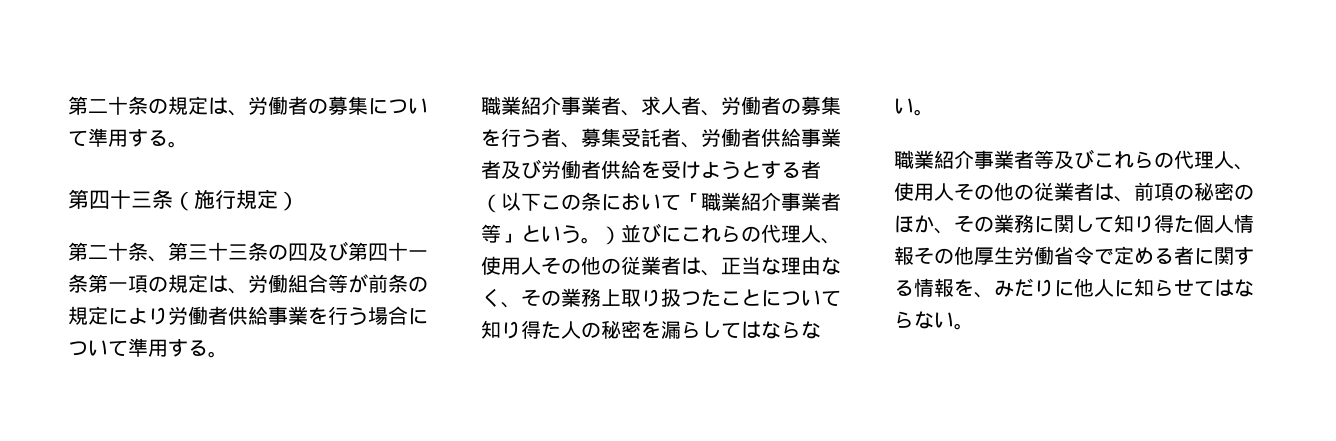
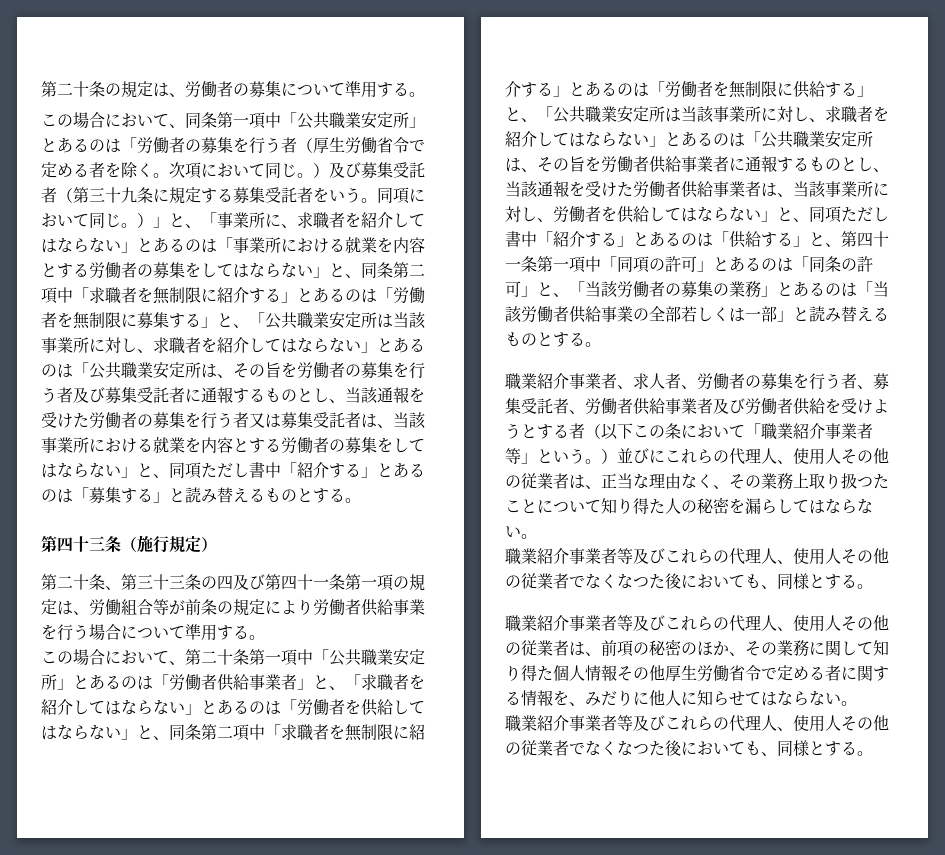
(188, 144) none -> [41,112,425,129] [41,137,425,154] [41,162,425,179] [41,187,425,204] [41,212,425,229] [41,237,425,253] [41,262,425,279] [41,287,425,304] [41,312,426,329] [41,337,425,354] [41,362,425,379] [41,387,425,404] [41,412,426,429] [41,437,425,454] [41,462,425,479] [41,487,361,503] // この場合において、同条第一項中「公共職業安定所」とあるのは「労働者の募集を行う者（厚生労働省令で定める者を除く。次項において同じ。）及び募集受託者（第三十九条に規定する募集受託者をいう。同項において同じ。）」と、「事業所に、求職者を紹介してはならない」とあるのは「事業所における就業を内容とする労働者の募集をしてはならない」と、同条第二項中「求職者を無制限に紹介する」とあるのは「労働者を無制限に募集する」と、「公共職業安定所は当該事業所に対し、求職者を紹介してはならない」とあるのは「公共職業安定所は、その旨を労働者の募集を行う者及び募集受託者に通報するものとし、当該通報を受けた労働者の募集を行う者又は募集受託者は、当該事業所における就業を内容とする労働者の募集をしてはならない」と、同項ただし書中「紹介する」とあるのは「募集する」と読み替えるものとする。
(228, 354) none -> [41,649,425,666] [41,674,425,691] [41,699,425,716] [41,724,425,741] [505,81,873,98] [505,106,889,123] [505,131,873,148] [505,156,889,173] [505,181,889,198] [505,206,889,223] [505,231,889,248] [505,256,873,273] [505,281,889,298] [505,306,889,323] [505,332,601,347] // この場合において、第二十条第一項中「公共職業安定所」とあるのは「労働者供給事業者」と、「求職者を紹介してはならない」とあるのは「労働者を供給してはならない」と、同条第二項中「求職者を無制限に紹介する」とあるのは「労働者を無制限に供給する」と、「公共職業安定所は当該事業所に対し、求職者を紹介してはならない」とあるのは「公共職業安定所は、その旨を労働者供給事業者に通報するものとし、当該通報を受けた労働者供給事業者は、当該事業所に対し、労働者を供給してはならない」と、同項ただし書中「紹介する」とあるのは「供給する」と、第四十一条第一項中「同項の許可」とあるのは「同条の許可」と、「当該労働者の募集の業務」とあるのは「当該労働者供給事業の全部若しくは一部」と読み替えるものとする。
(934, 112) none -> [505,548,889,565] [505,573,873,589] // 職業紹介事業者等及びこれらの代理人、使用人その他の従業者でなくなつた後においても、同様とする。
(974, 326) none -> [505,715,889,732] [505,740,873,756] // 職業紹介事業者等及びこれらの代理人、使用人その他の従業者でなくなつた後においても、同様とする。

